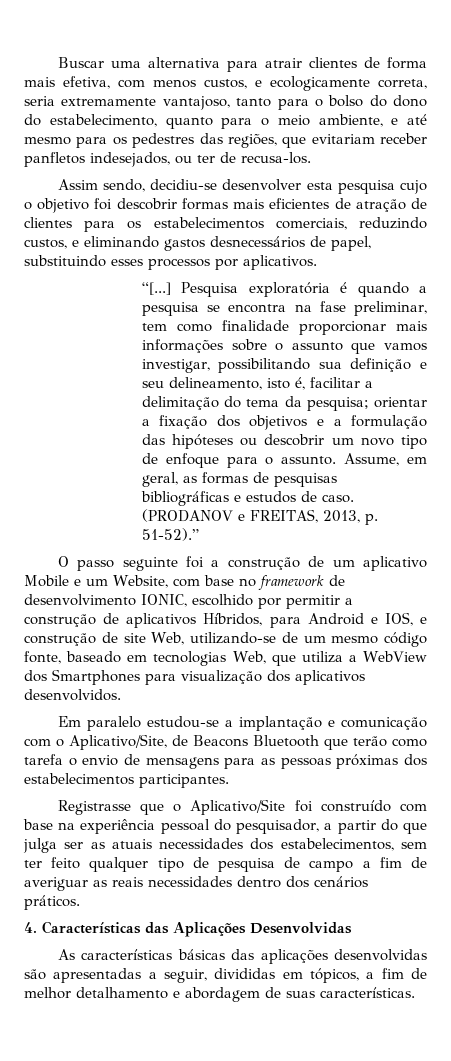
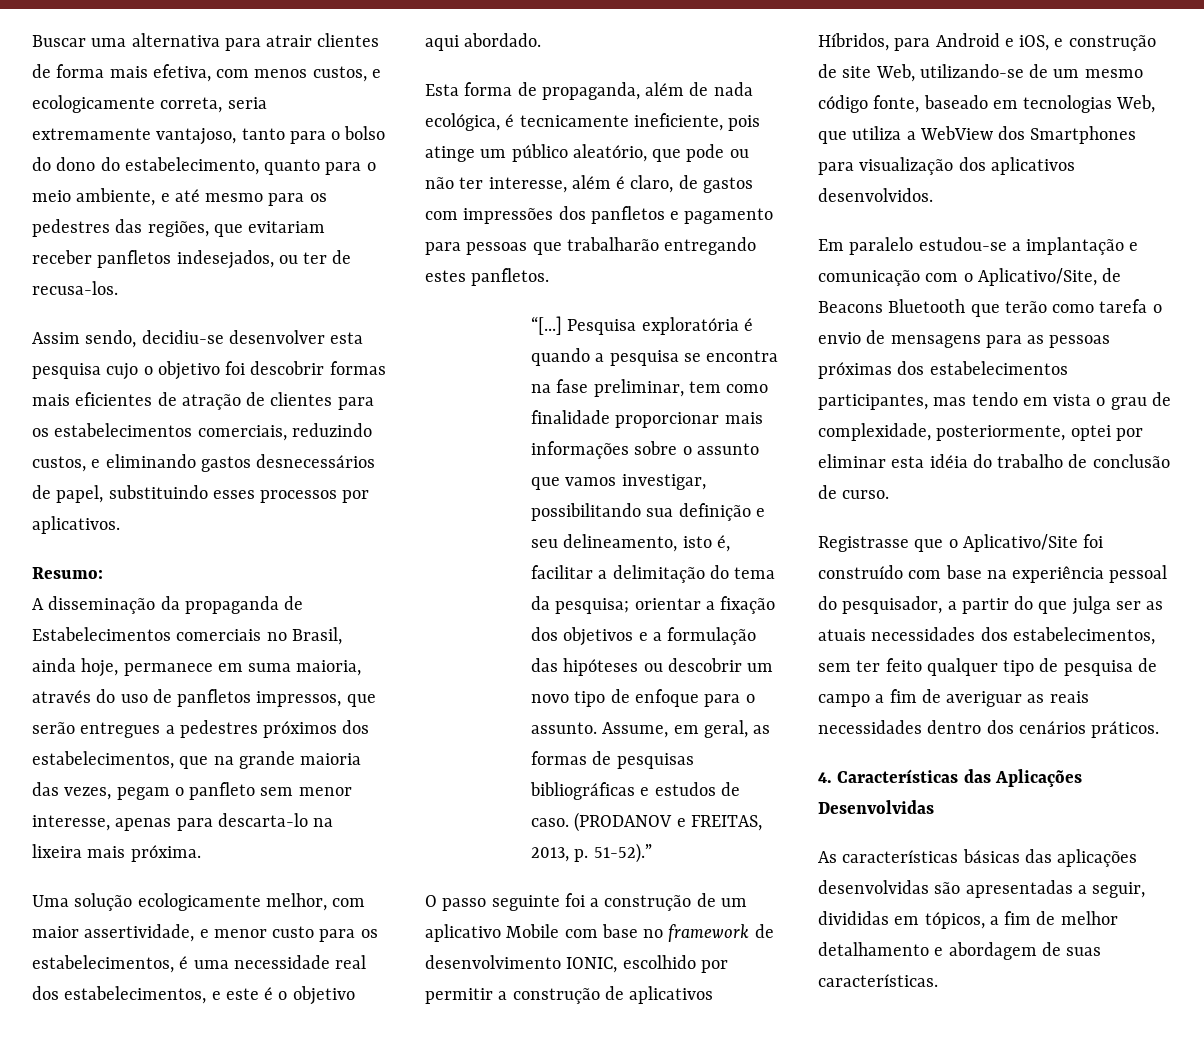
(317, 262) none -> [32,567,103,579] [32,596,304,614] [32,627,342,645] [32,658,362,677] [32,689,376,707] [32,720,370,738] [32,751,362,769] [32,782,352,800] [32,813,334,831] [32,844,201,862] [32,893,366,911] [32,924,378,942] [32,955,367,973] [32,986,355,1005] [425,33,542,51] [425,82,753,100] [425,113,761,131] [425,144,749,162] [425,175,753,193] [425,206,774,224] [425,237,757,255] [425,268,550,286] // Resumo: // A disseminação da propaganda de Estabelecimentos comerciais no Brasil, ainda hoje, permanece em suma maioria, através do uso de panfletos impressos, que serão entregues a pedestres próximos dos estabelecimentos, que na grande maioria das vezes, pegam o panfleto sem menor interesse, apenas para descarta-lo na lixeira mais próxima. // Uma solução ecologicamente melhor, com maior assertividade, e menor custo para os estabelecimentos, é uma necessidade real dos estabelecimentos, e este é o objetivo aqui abordado. // Esta forma de propaganda, além de nada ecológica, é tecnicamente ineficiente, pois atinge um público aleatório, que pode ou não ter interesse, além é claro, de gastos com impressões dos panfletos e pagamento para pessoas que trabalharão entregando estes panfletos.
[74,575,168,588] e um Website, -> (560, 931) none
[384,612,413,626] IOS, -> [1019,35,1050,51] iOS,
[139,774,229,788] participantes. -> [818,392,1171,410] [818,423,1143,441] [818,454,1170,468] [818,485,890,499] participantes, mas tendo em vista o grau de complexidade, posteriormente, optei por eliminar esta idéia do trabalho de conclusão de curso.

